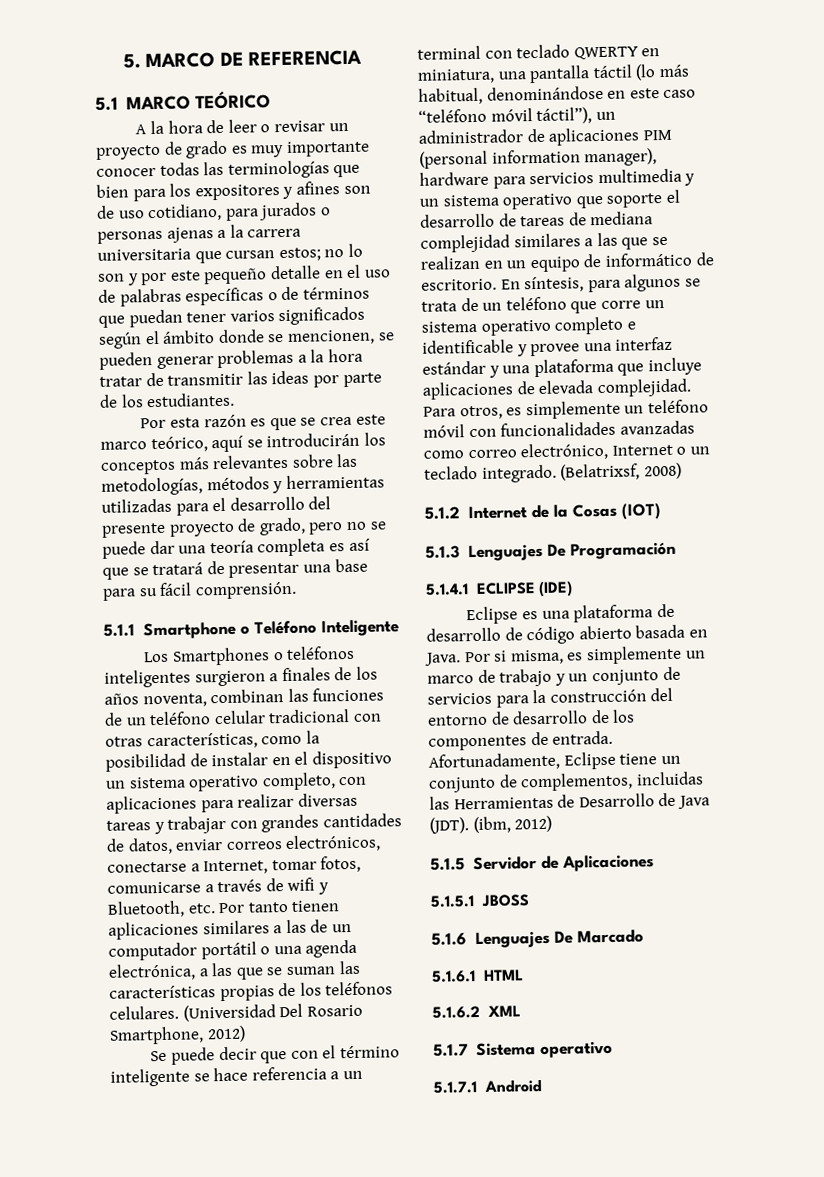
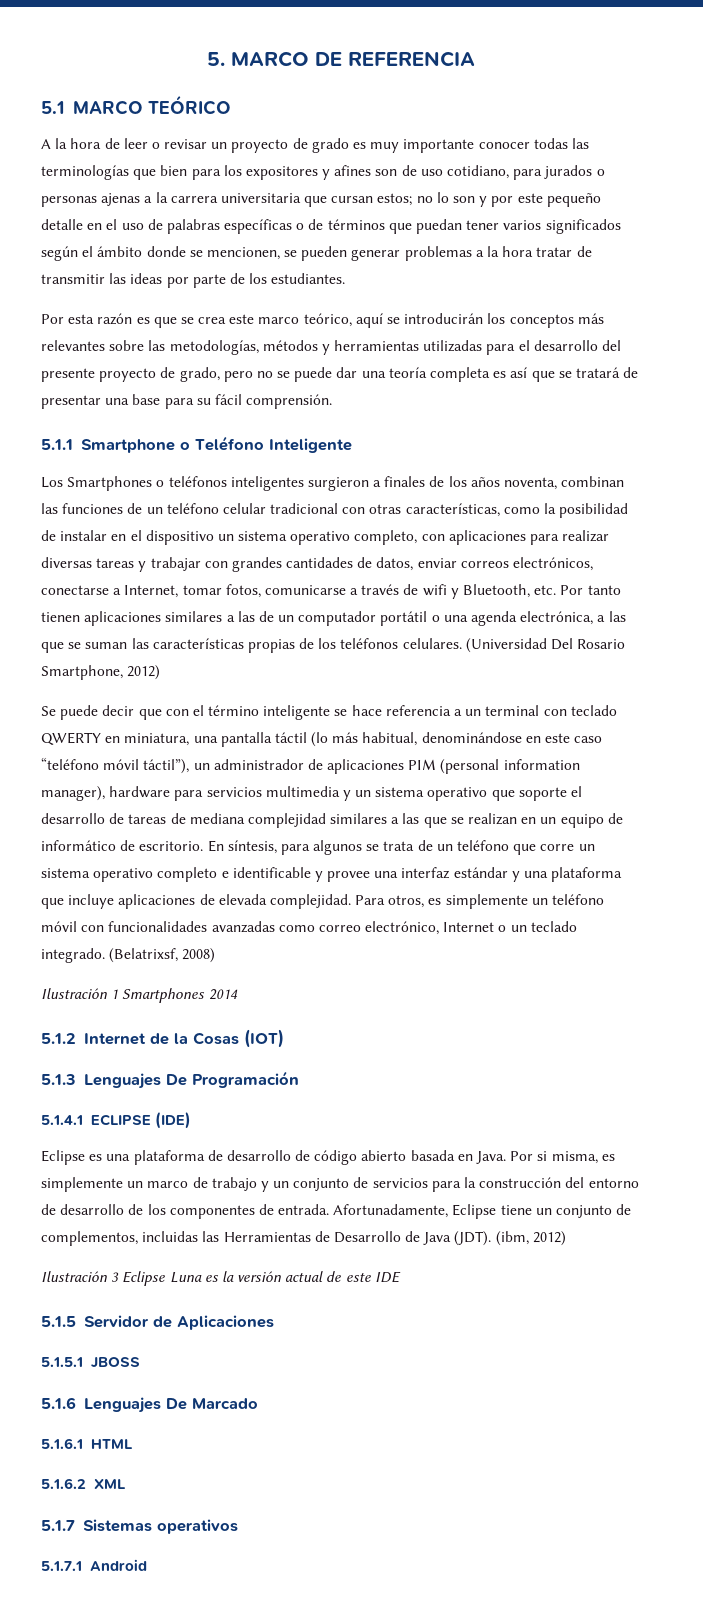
(682, 471) none -> [41,988,238,1003] // Ilustración 1 Smartphones 2014
(553, 824) none -> [41,1271,401,1286] // Ilustración 3 Eclipse Luna es la versión actual de este IDE
[475,1040,613,1059] Sistema operativo -> [82,1519,238,1534] Sistemas operativos

